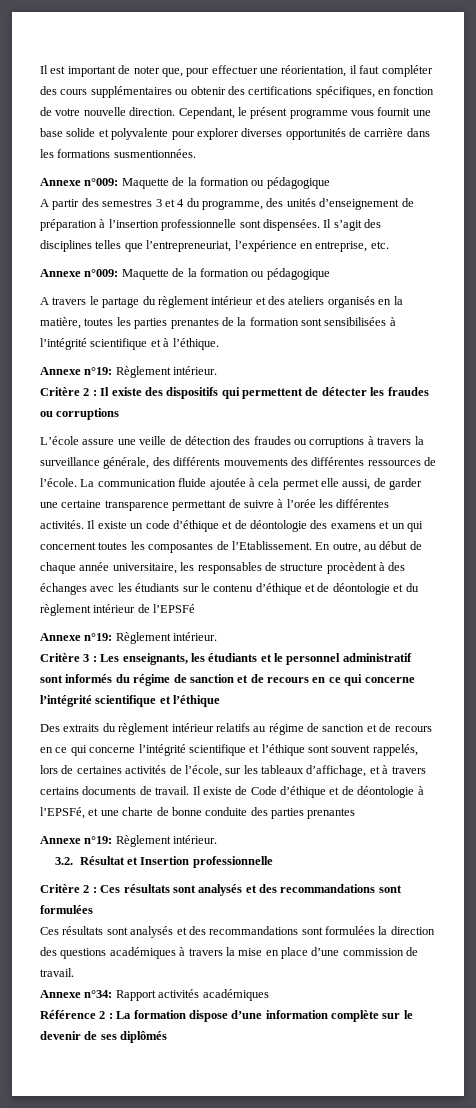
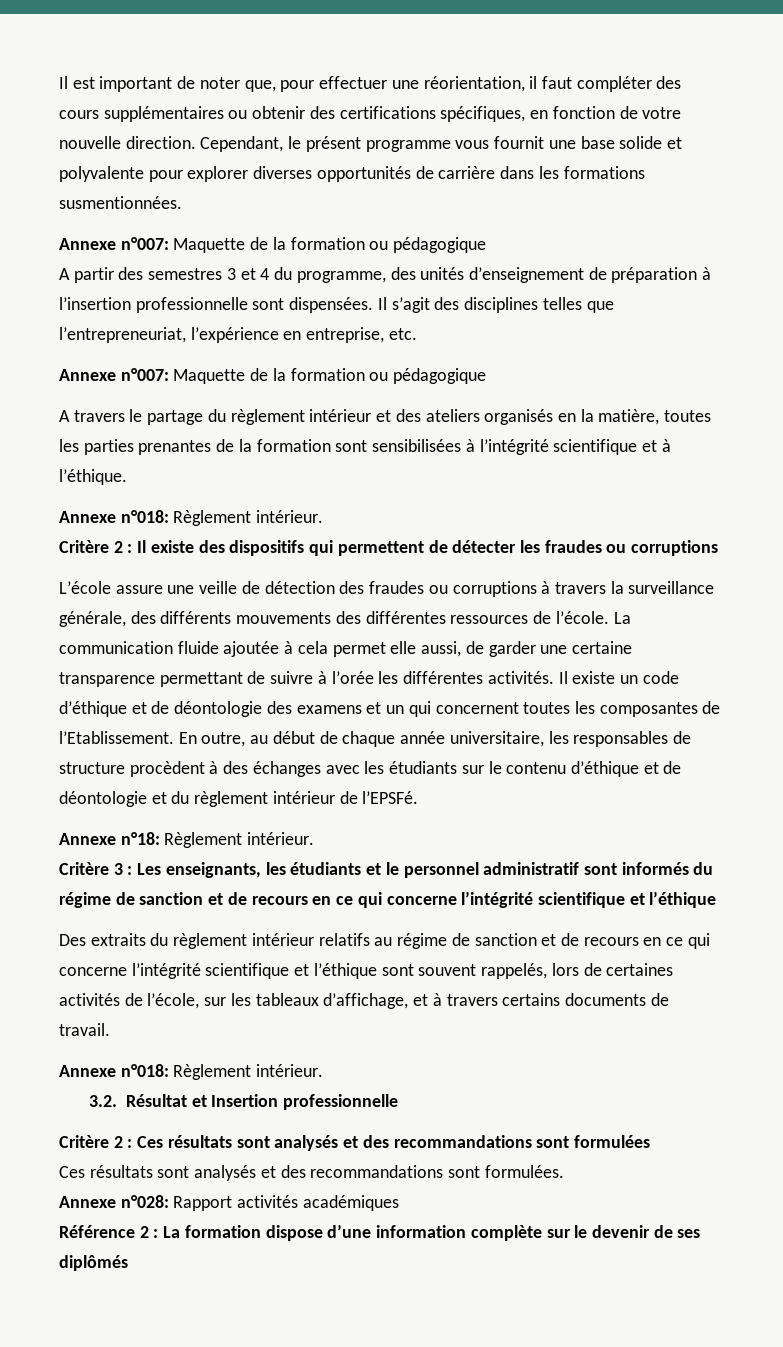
[84,178,119,186] n°009: -> [120,237,169,250] n°007:
[84,269,119,277] n°009: -> [120,368,169,381] n°007:
[84,367,113,375] n°19: -> [120,510,169,523] n°018:
[153,604,196,613] [40,633,113,641] l’EPSFé // Annexe n°19: -> [362,791,419,804] [59,832,160,845] l’EPSFé. // Annexe n°18:
[192,786,424,798] [40,807,356,819] [40,836,113,844] Il existe de Code d’éthique et de déontologie à l’EPSFé, et une charte de bonne conduite des parties prenantes // Annexe n°19: -> [59,1064,169,1077] // Annexe n°018:
[325,926,435,935] [40,947,419,959] [40,968,74,977] [40,990,113,998] formulées la direction des questions académiques à travers la mise en place d’une commission de travail. // Annexe n°34: -> [484,1165,564,1178] [59,1195,169,1208] formulées. // Annexe n°028:

